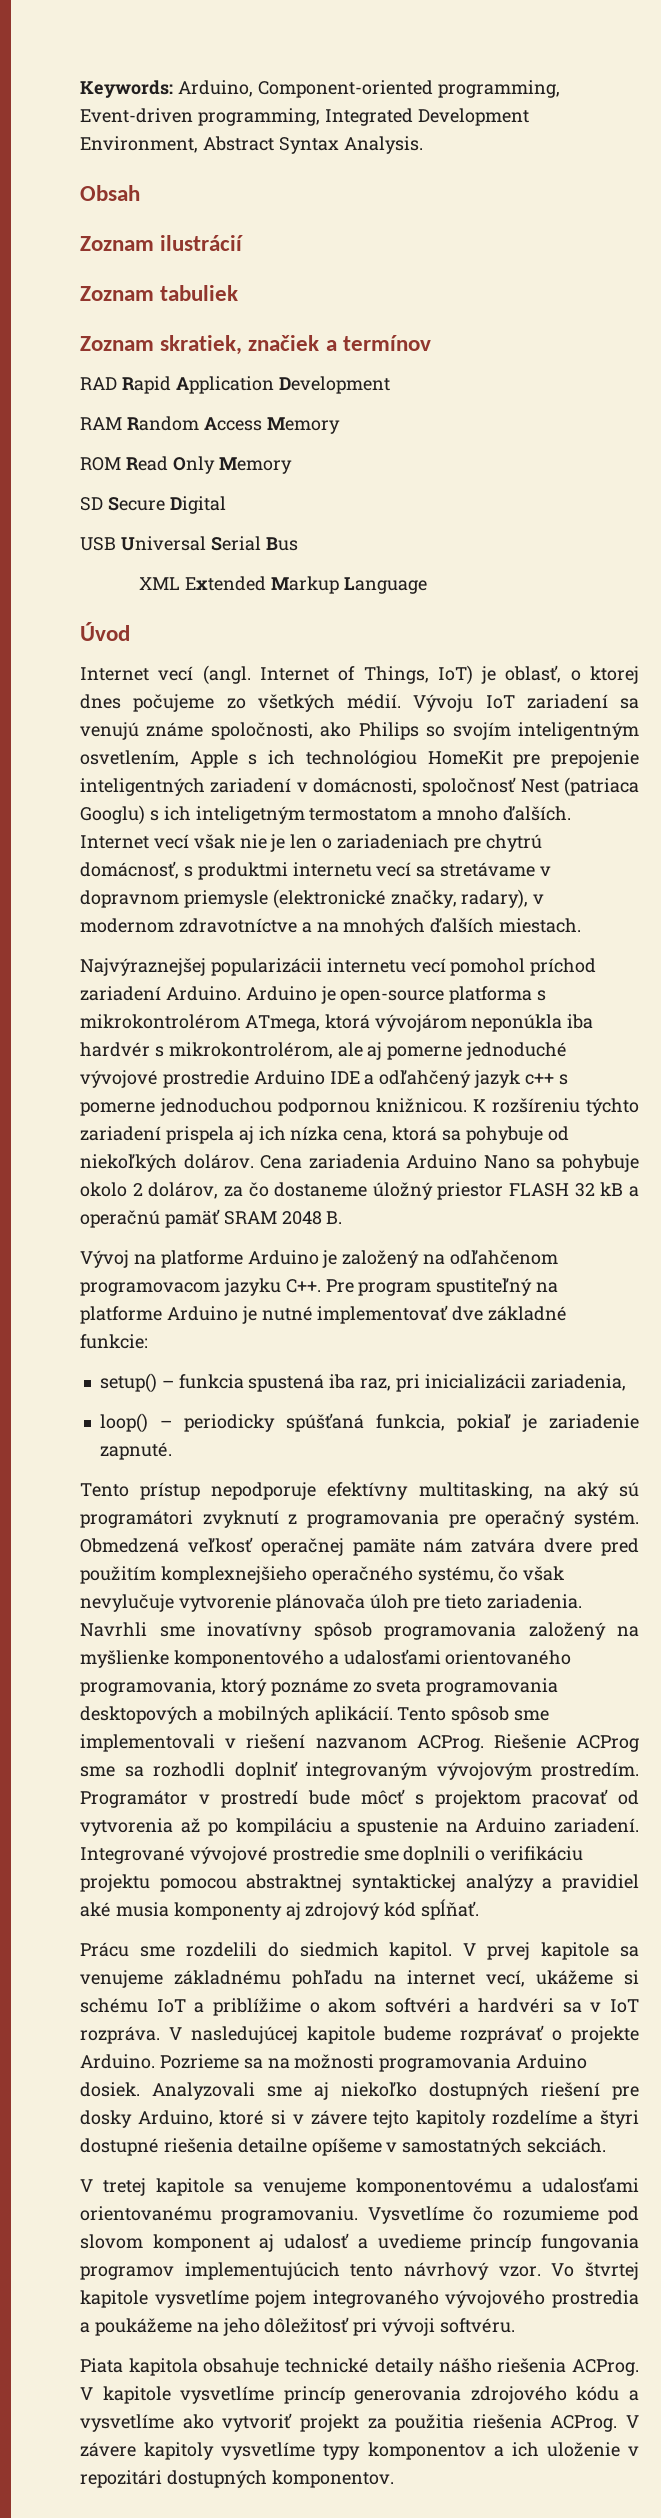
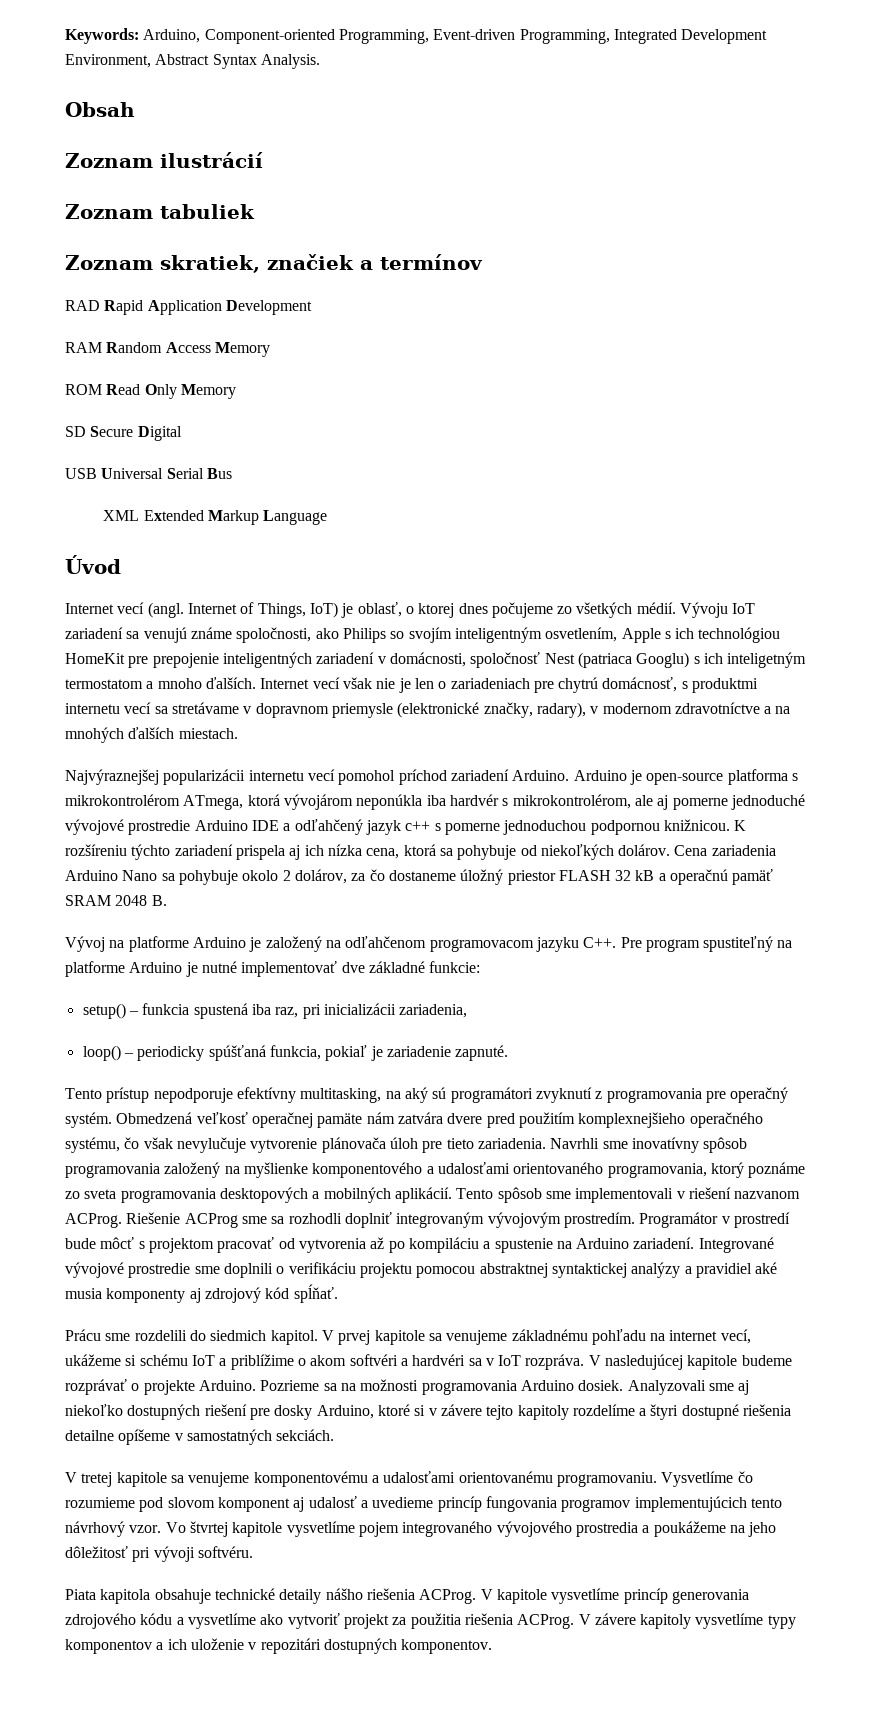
[437,80,560,98] [80,108,320,126] programming, Event-driven programming, -> [338,29,610,44] Programming, Event-driven Programming,

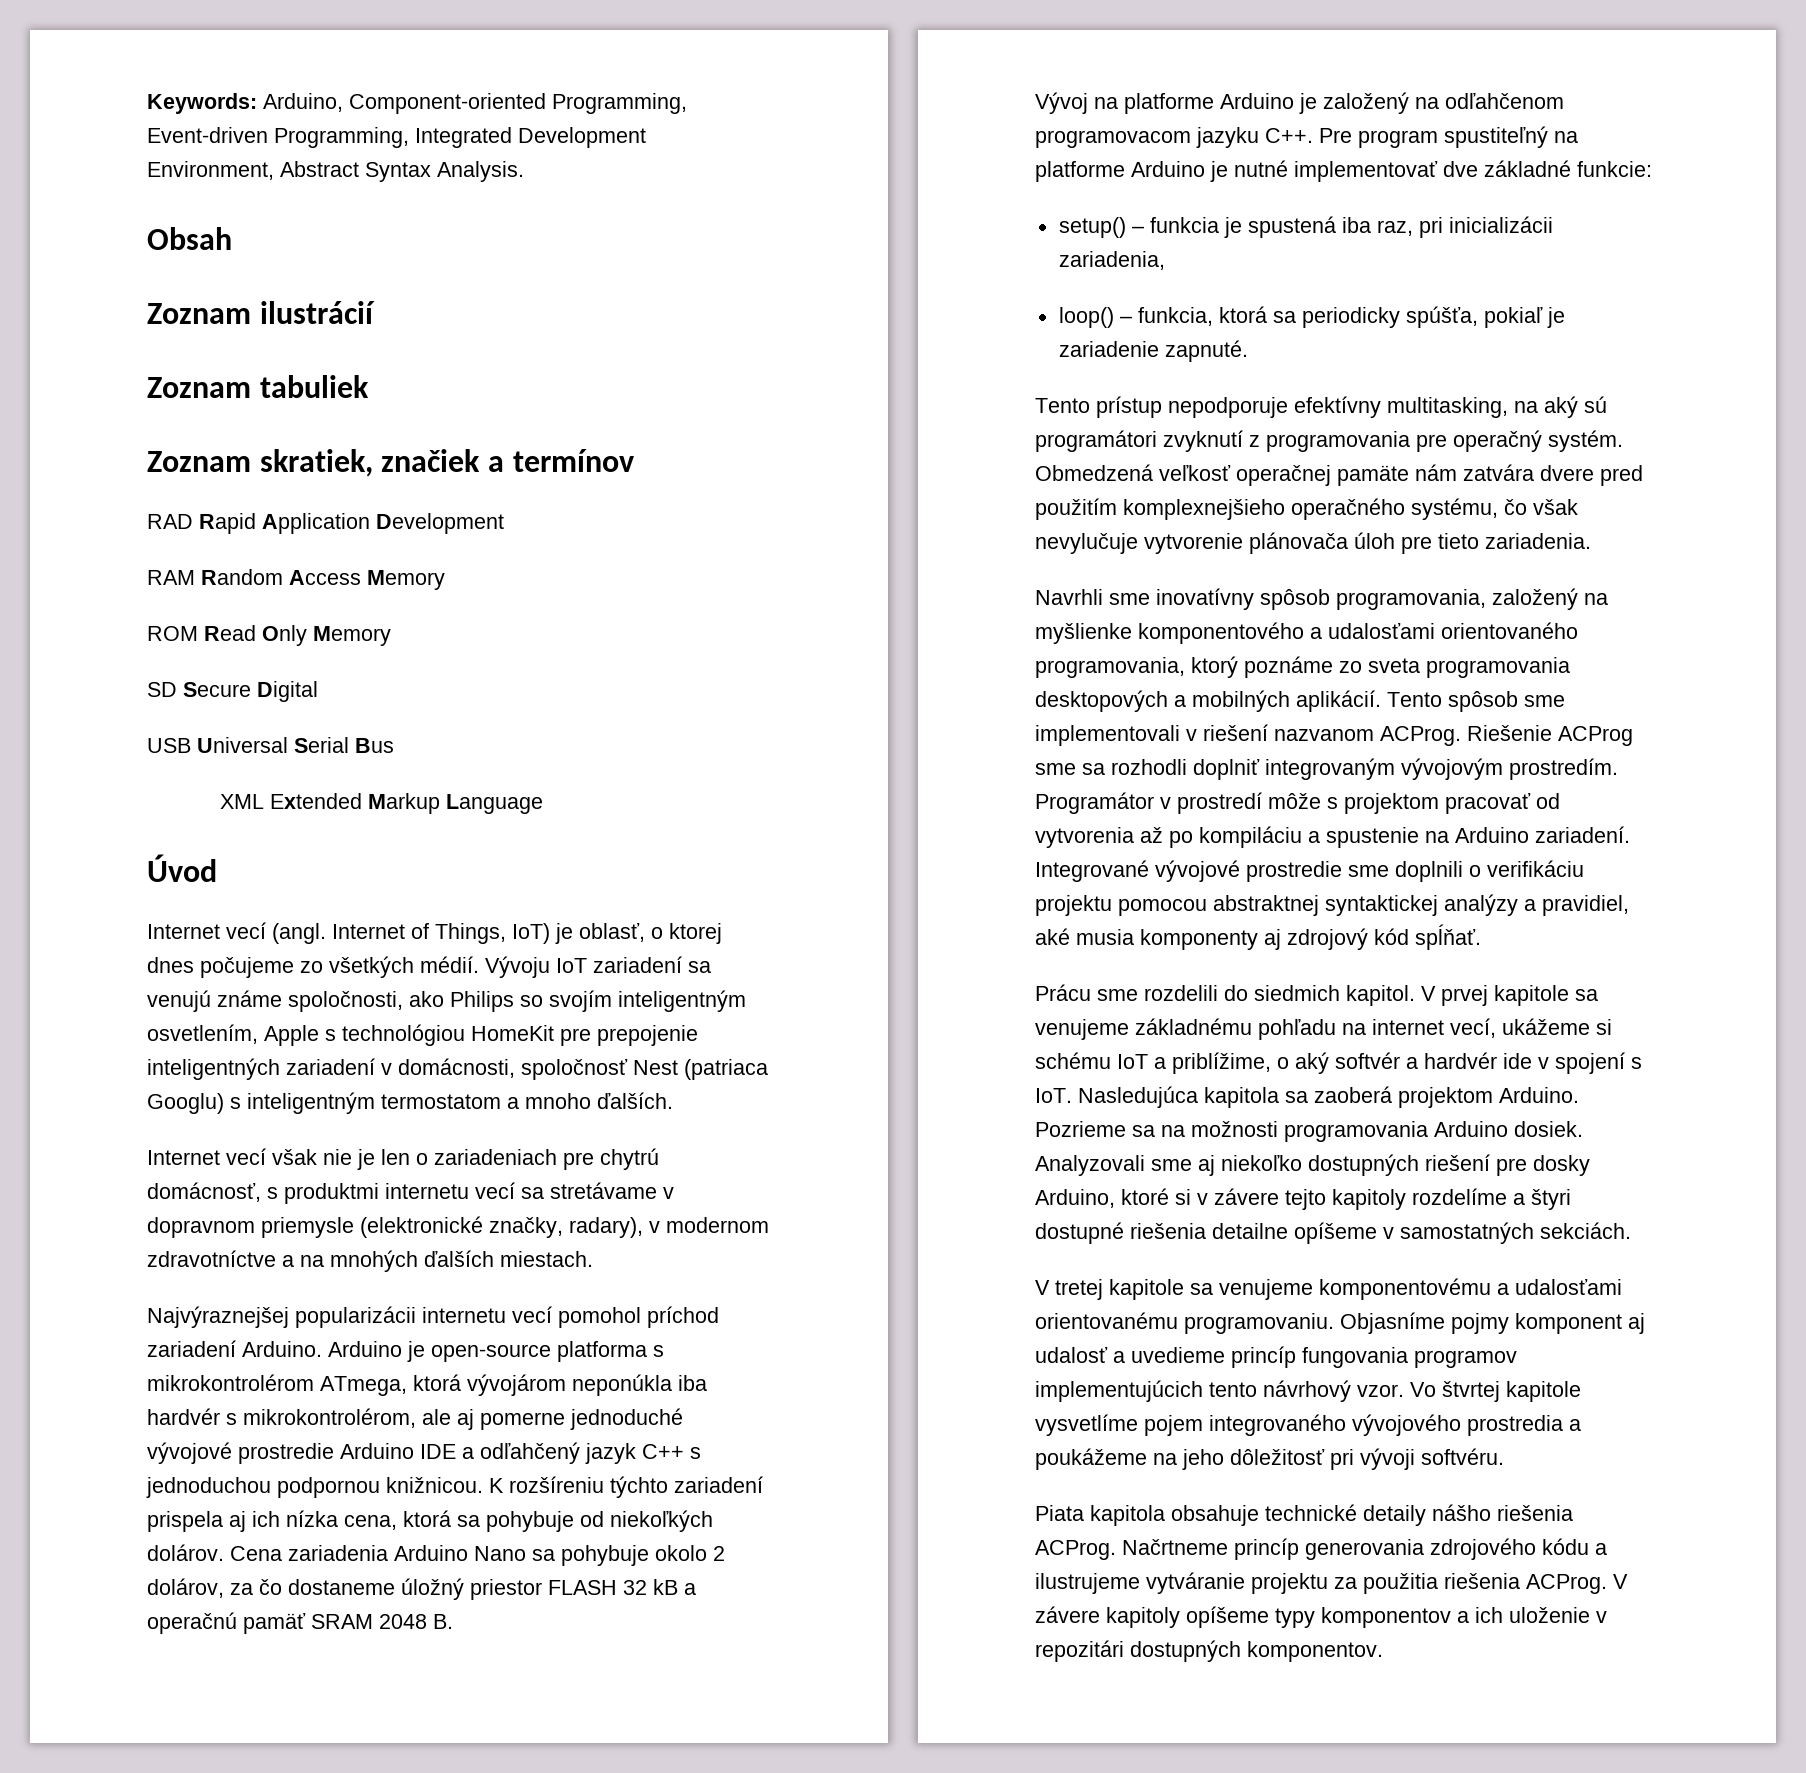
[675,628,695,639] ich -> (336, 1035) none
[703,652,807,668] ich inteligetným -> [247,1092,375,1114] inteligentným
(256, 683) none -> (673, 1100) //
[405,821,500,835] c++ s pomerne -> [642,1444,701,1459] C++ s
(190, 1009) none -> [1223,217,1242,238] je
[137,1045,321,1061] periodicky spúšťaná funkcia, -> [1137,306,1478,328] funkcia, ktorá sa periodicky spúšťa,
(546, 1143) none -> (1591, 541) //
[65,1163,160,1178] programovania -> [1336,589,1486,610] programovania,
[65,1237,135,1249] bude môcť -> [1268,793,1321,809] môže
[695,1263,752,1278] pravidiel -> [1542,895,1629,916] pravidiel,
[230,1354,792,1370] [65,1379,195,1395] priblížime o akom softvéri a hardvéri sa v IoT rozpráva. V nasledujúcej kapitole budeme rozprávať o projekte -> [1172,1052,1642,1074] [1035,1086,1493,1108] priblížime, o aký softvér a hardvér ide v spojení s IoT. Nasledujúca kapitola sa zaoberá projektom
[661,1471,753,1487] [65,1497,215,1512] Vysvetlíme čo rozumieme pod slovom -> [1340,1312,1509,1334] Objasníme pojmy
[480,1588,620,1604] V kapitole vysvetlíme -> [1122,1539,1228,1555] Načrtneme
[187,1613,389,1629] vysvetlíme ako vytvoriť projekt -> [1035,1572,1328,1594] ilustrujeme vytváranie projektu
[695,1613,764,1629] vysvetlíme -> [1186,1606,1269,1628] opíšeme

